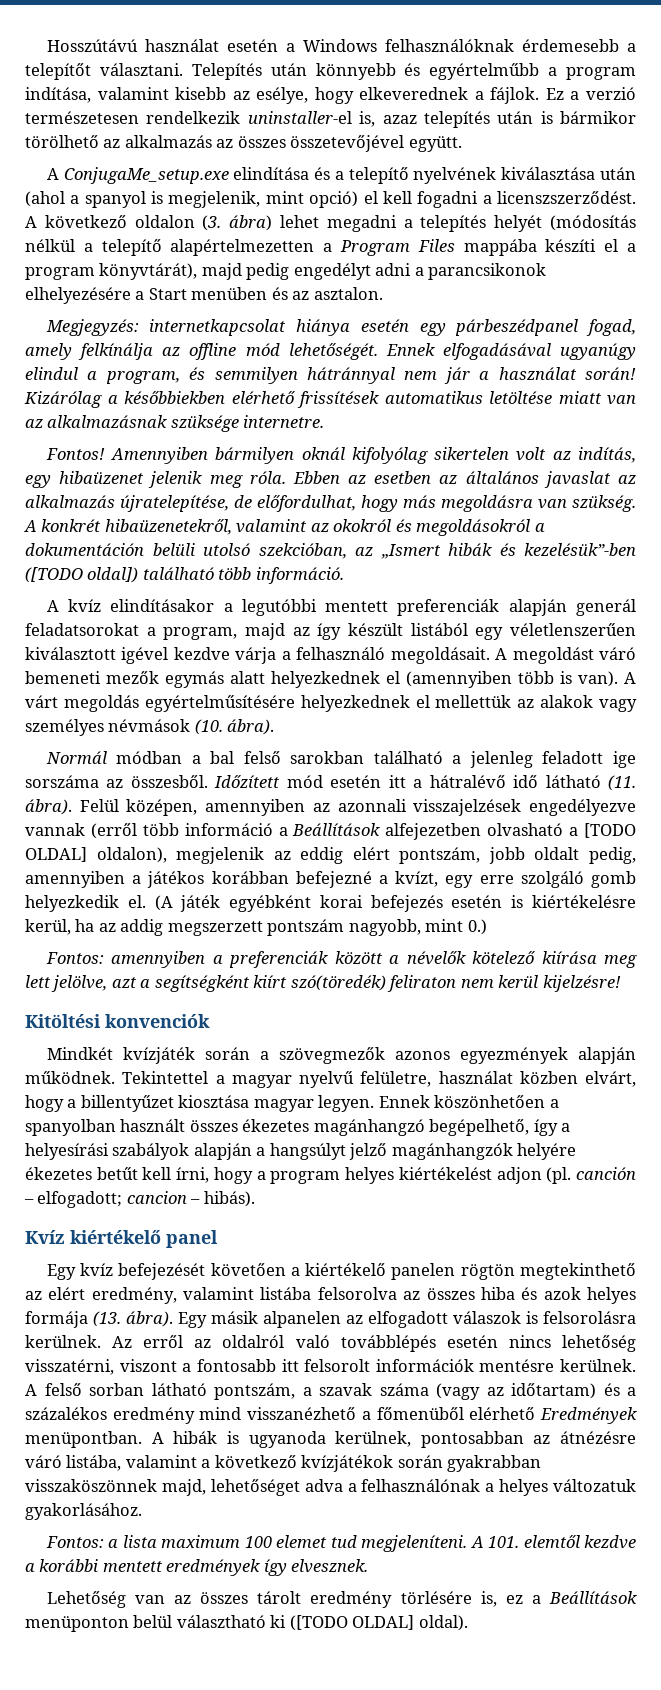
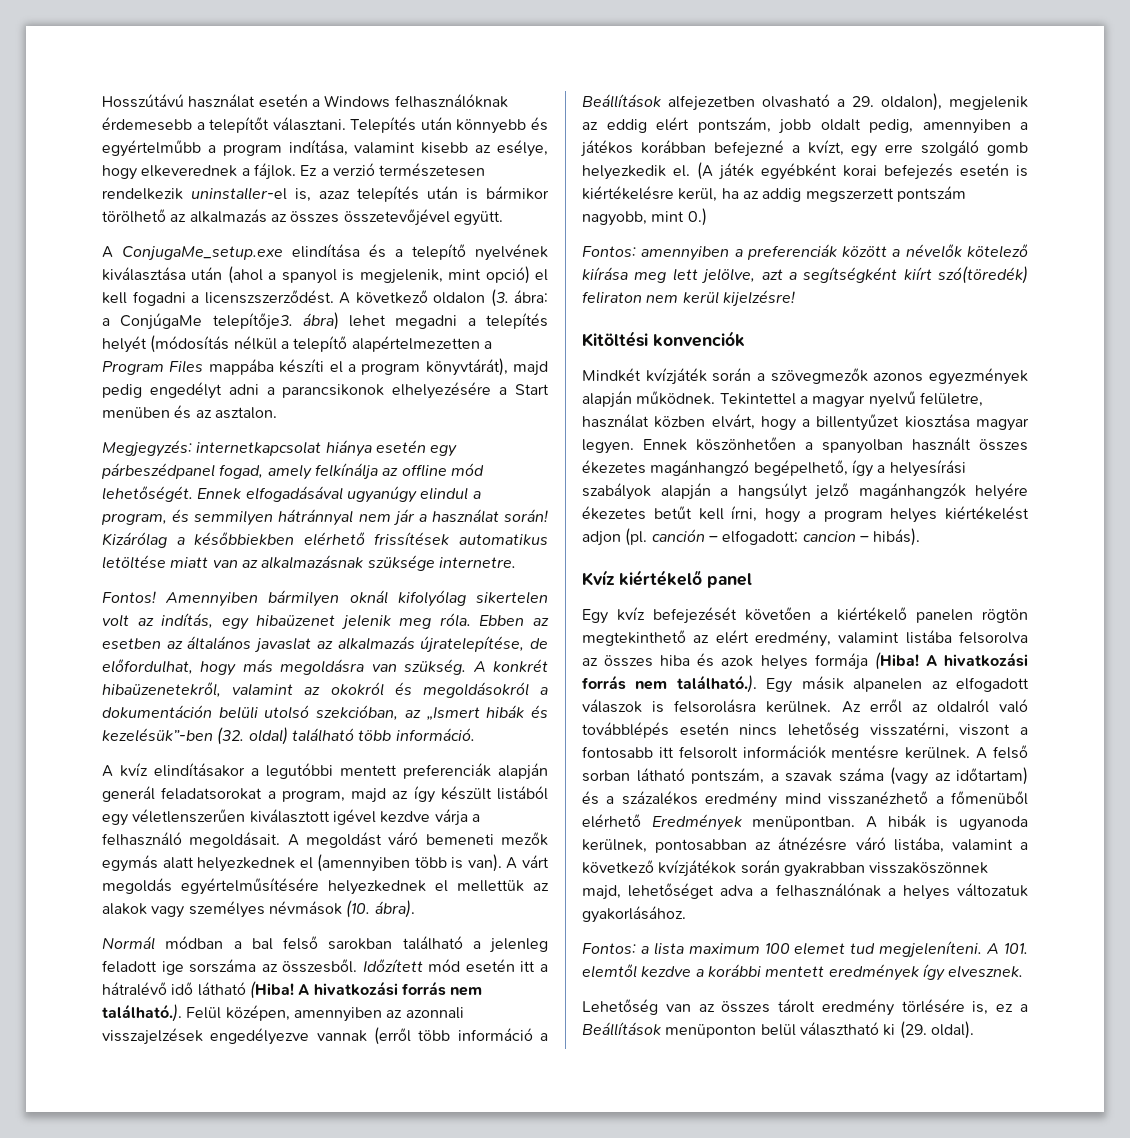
(222, 223) none -> [514,290,548,303] [102,313,293,330] ábra: a ConjúgaMe telepítője3.
[25,567,139,583] ([TODO oldal]) -> [217,727,288,745] (32. oldal)
[608,775,636,791] [25,799,72,815] (11. ábra). -> [249,981,483,999] [102,1004,182,1022] (Hiba! A hivatkozási forrás nem található.).
[584,823,637,838] [25,847,87,862] [TODO OLDAL] -> [852,96,874,107] 29.
[93,1311,173,1327] (13. ábra). -> [874,652,1028,670] [582,675,757,693] (Hiba! A hivatkozási forrás nem található.).
[289,1615,415,1631] ([TODO OLDAL] -> [899,1021,927,1039] (29.

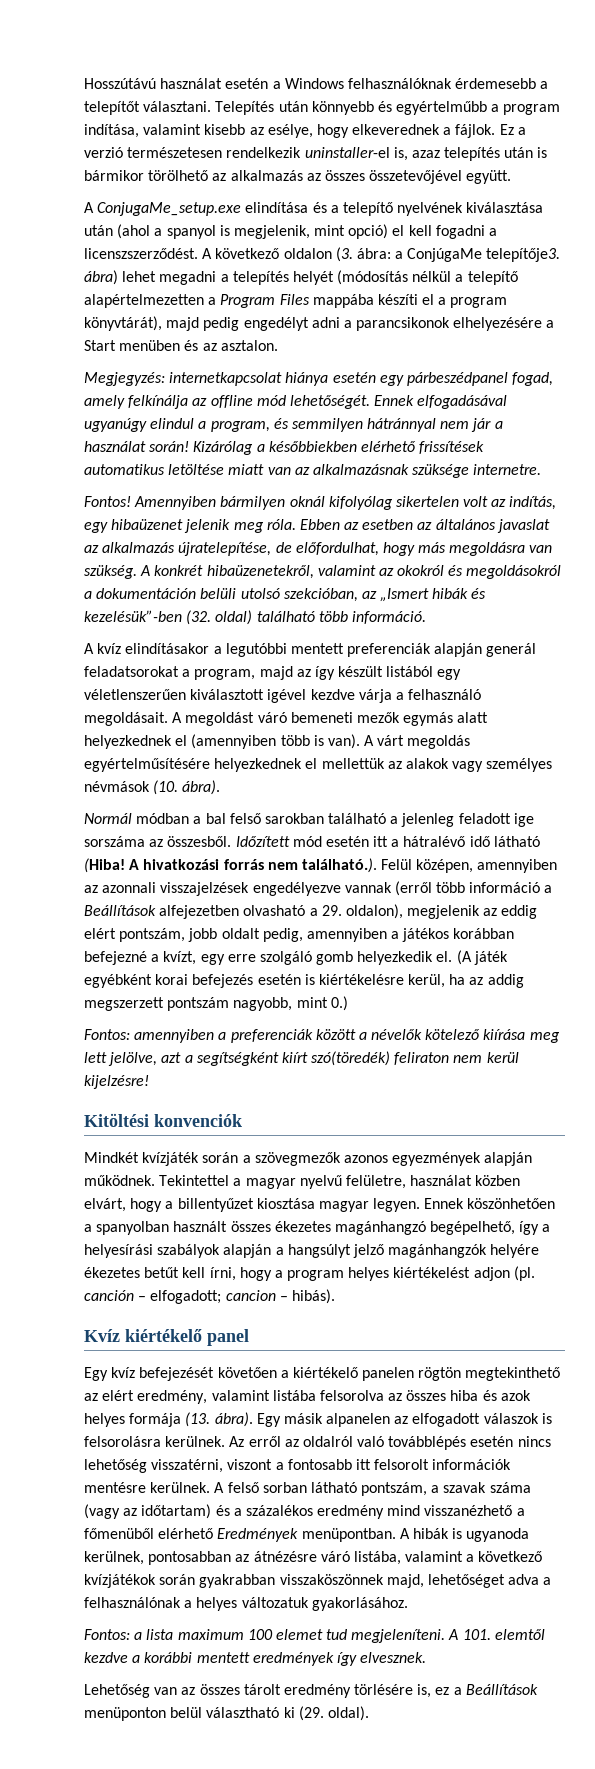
[874,652,1028,670] [582,675,757,693] (Hiba! A hivatkozási forrás nem található.). -> [185,1412,253,1427] (13. ábra).

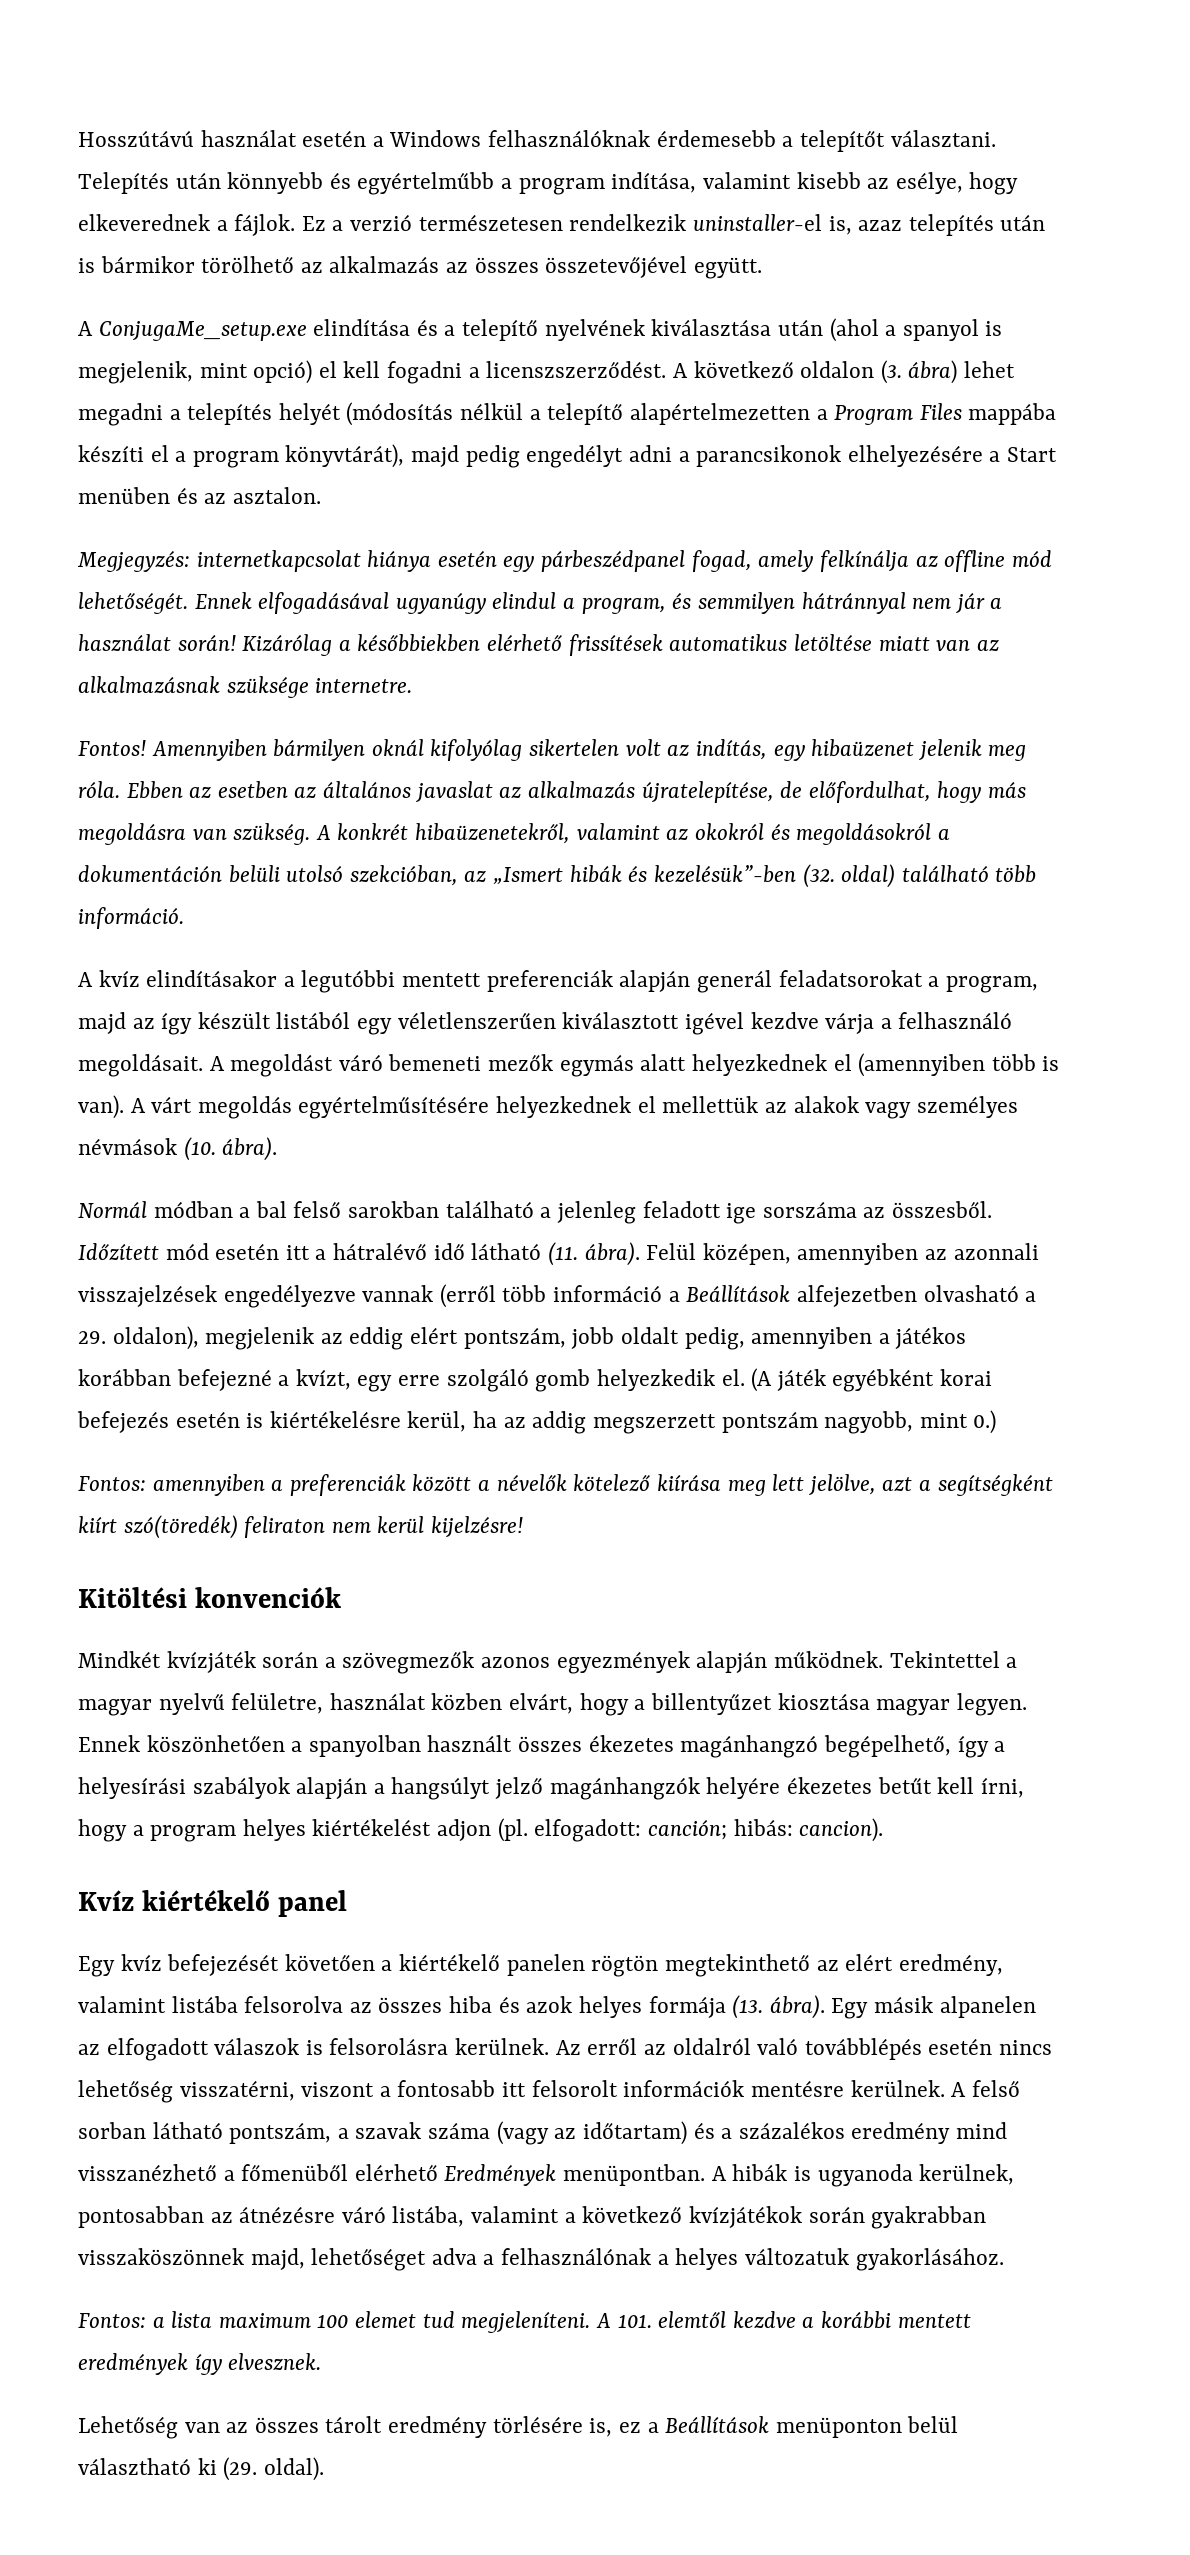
[356,248,561,262] ábra: a ConjúgaMe telepítője3. -> (902, 372) none
[84,858,377,873] (Hiba! A hivatkozási forrás nem található.). -> [547,1242,640,1266] (11. ábra).
[84,1289,335,1304] canción – elfogadott; cancion – hibás). -> [534,1818,884,1842] elfogadott: canción; hibás: cancion).

